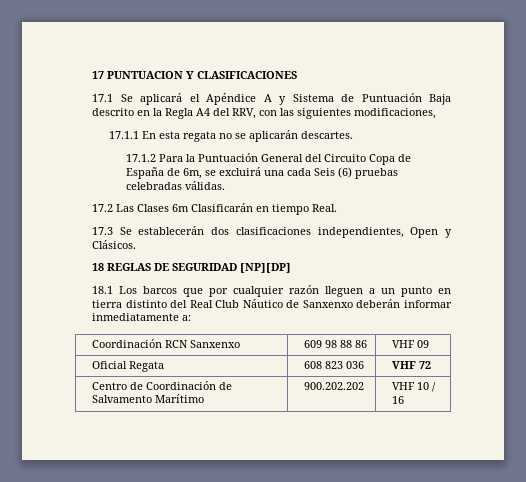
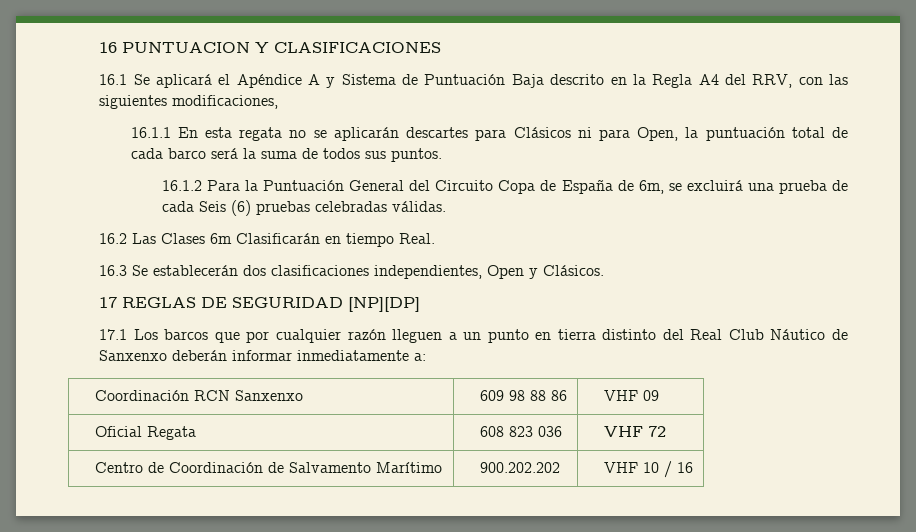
[92,71,105,79] 17 -> [99,42,118,53] 16
[92,94,114,102] 17.1 -> [99,74,128,85] 16.1
[109,131,140,139] 17.1.1 -> [130,127,171,138] 16.1.1
[301,131,354,139] [126,154,157,162] descartes. // 17.1.2 -> [406,127,848,141] [130,148,442,162] [161,180,202,191] descartes para Clásicos ni para Open, la puntuación total de cada barco será la suma de todos sus puntos. // 16.1.2
(285, 173) none -> [778,180,849,194] prueba de
[92,204,114,212] 17.2 -> [99,233,128,244] 16.2
[92,227,114,235] 17.3 -> [99,265,128,276] 16.3
[92,263,105,271] 18 -> [99,297,118,308] 17
[92,286,114,294] 18.1 -> [99,329,128,340] 17.1

